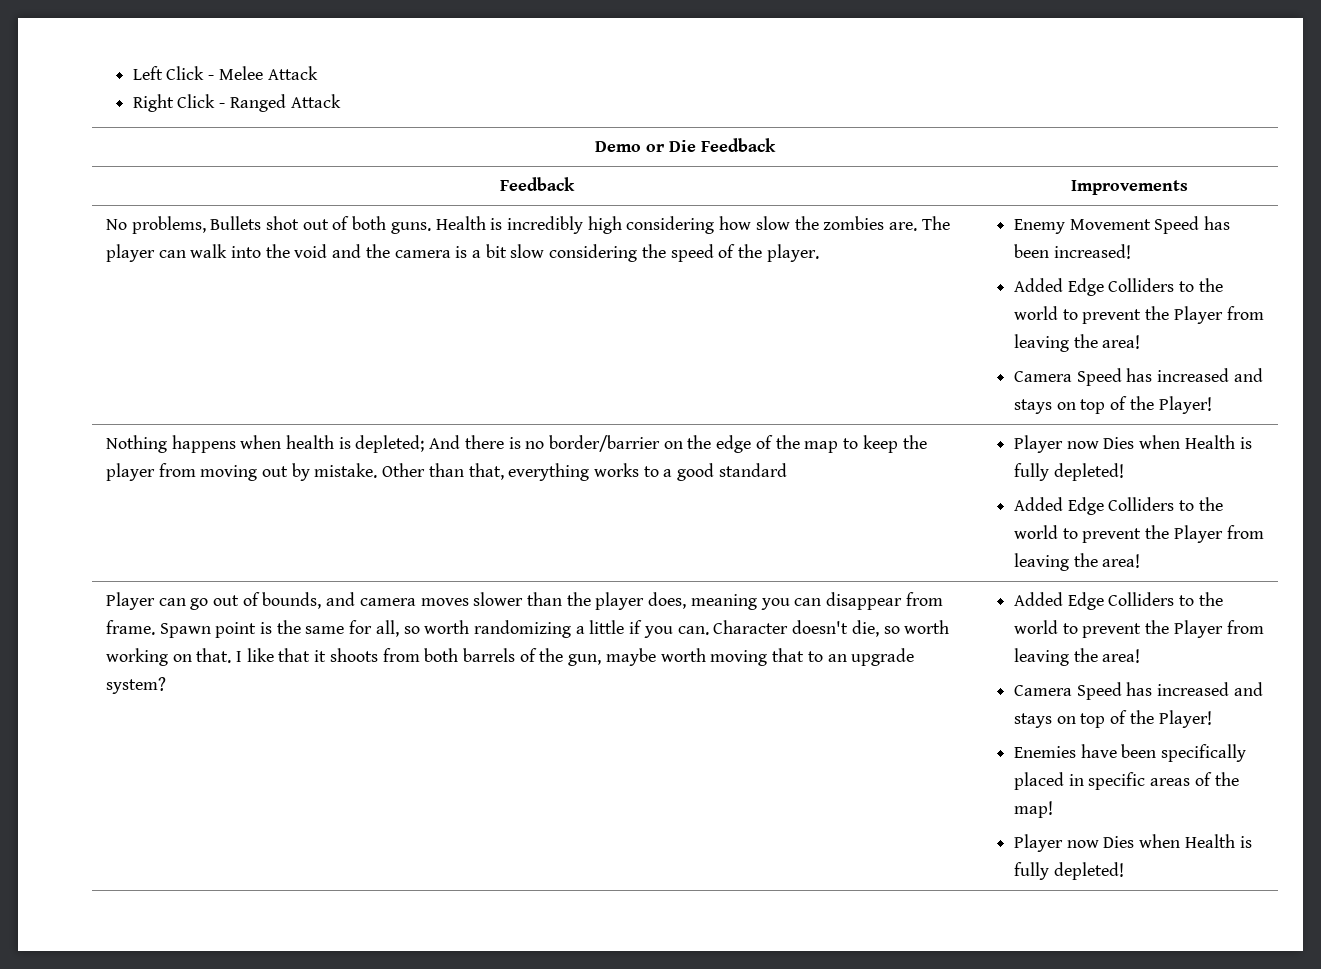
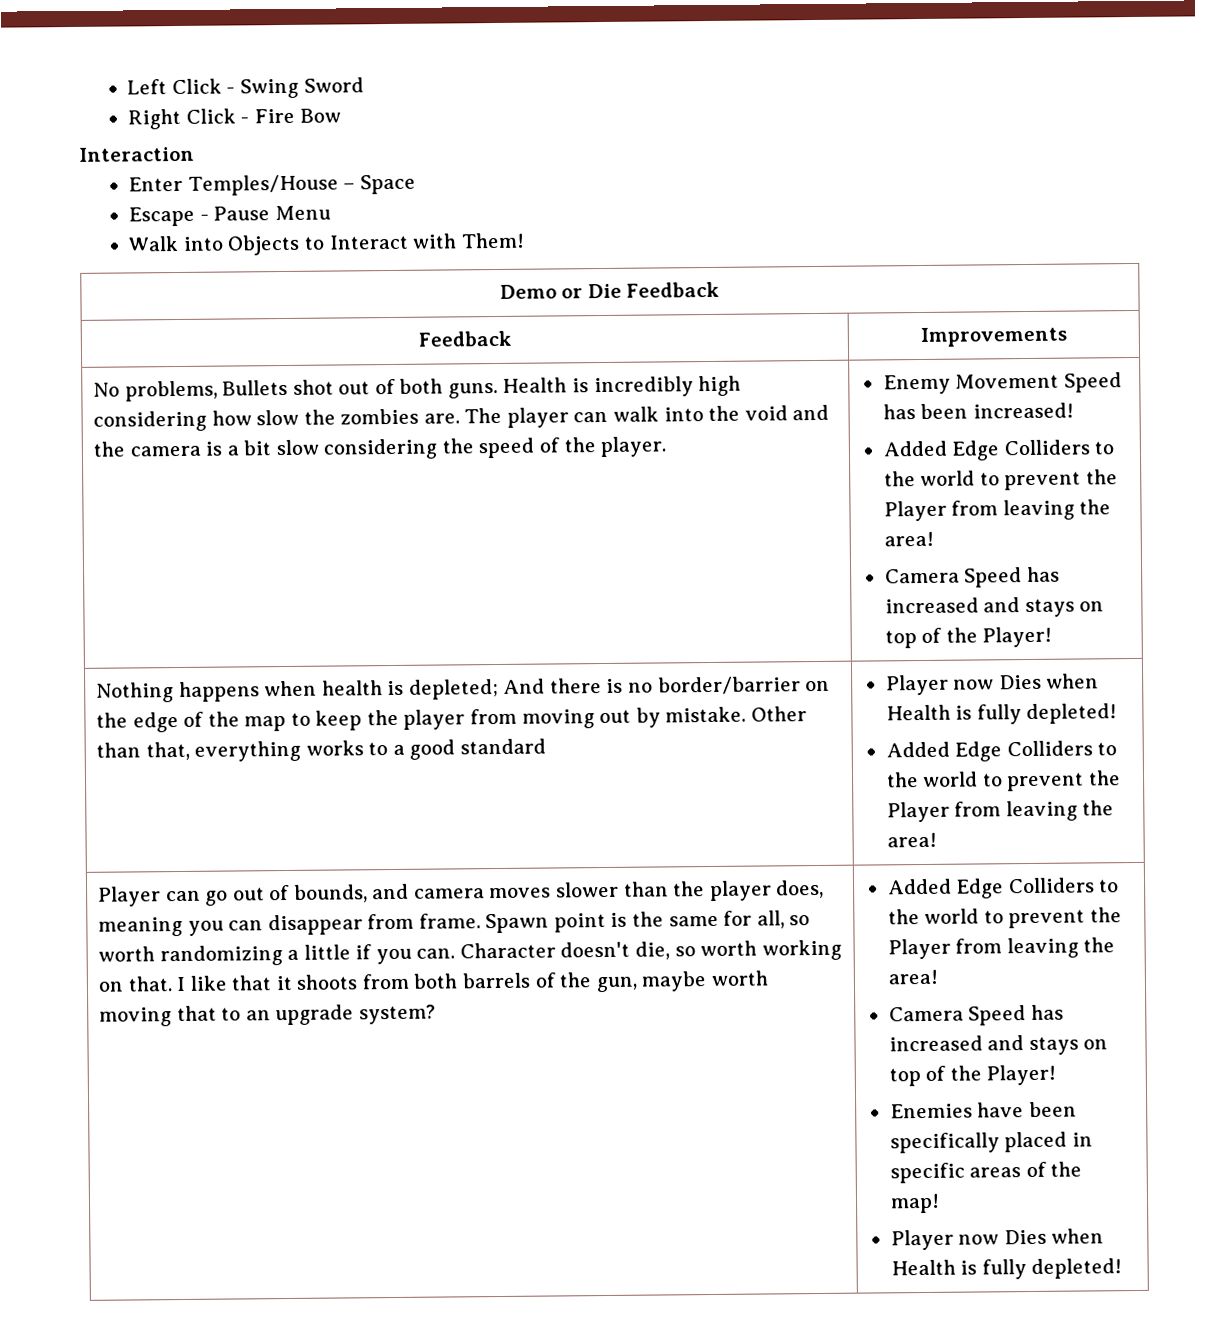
[218,66,318,80] Melee Attack -> [239,77,364,99] Swing Sword
[229,94,341,112] Ranged Attack -> [253,108,341,124] [79,146,195,162] [128,174,416,196] [128,205,331,227] [128,232,525,256] Fire Bow // Interaction // Enter Temples/House – Space // Escape - Pause Menu // Walk into Objects to Interact with Them!

